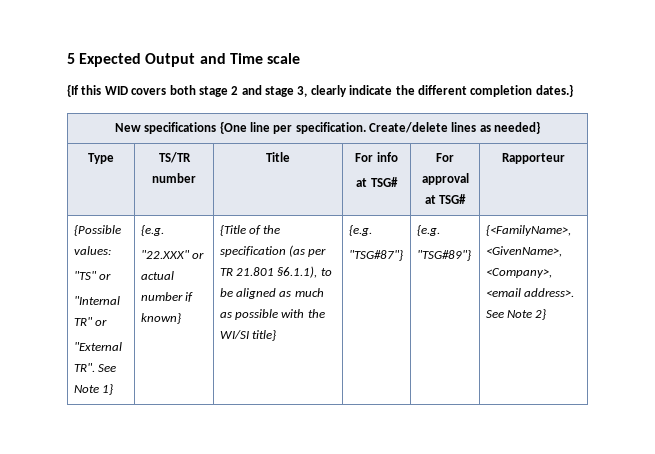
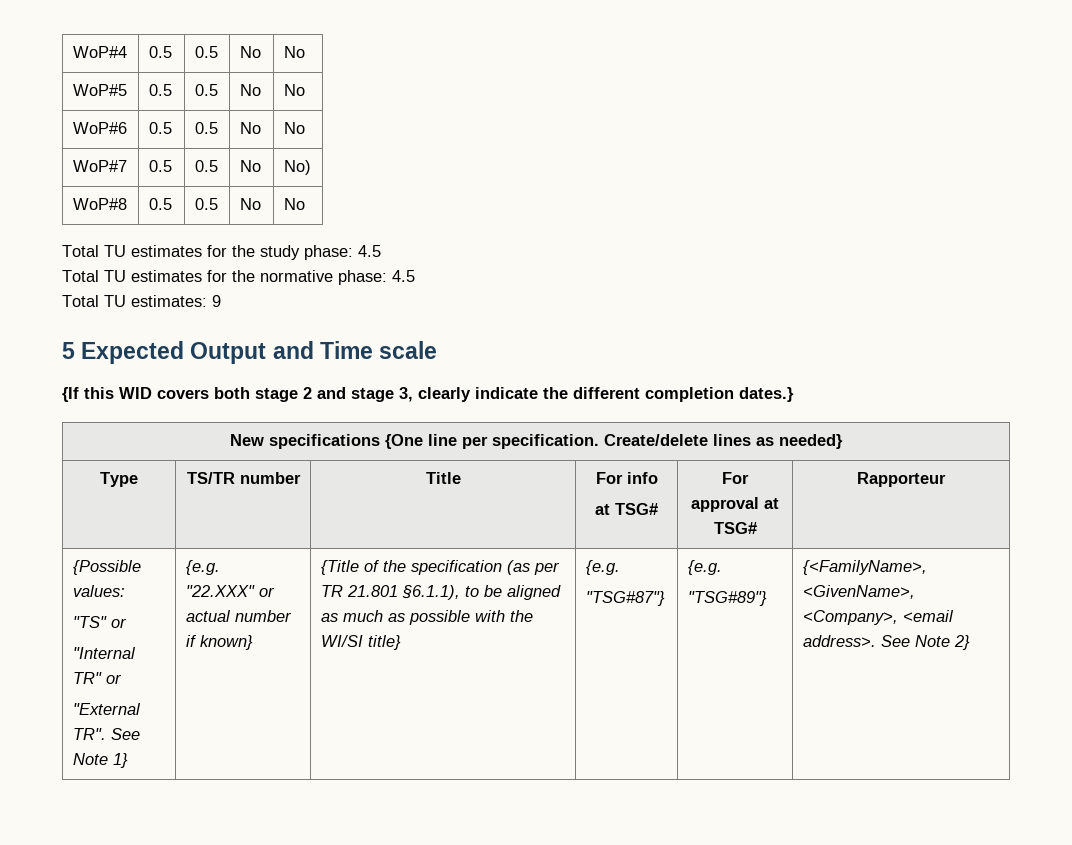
(67, 58) none -> [72,46,127,58] [148,46,172,58] [194,46,218,58] [239,46,261,58] [283,46,305,58] [72,84,127,96] [148,84,172,96] [194,84,218,96] [239,84,261,96] [283,84,305,96] [72,122,127,134] [148,122,172,134] [194,122,218,134] [239,122,261,134] [283,122,305,134] [72,160,127,172] [148,160,172,172] [194,160,218,172] [239,160,261,172] [283,160,311,175] [72,198,127,210] [148,198,172,210] [194,198,218,210] [239,198,261,210] [283,198,305,210] [62,245,381,260] [62,270,415,285] [62,295,221,307] WoP#4 | 0.5 | 0.5 | No | No // WoP#5 | 0.5 | 0.5 | No | No // WoP#6 | 0.5 | 0.5 | No | No // WoP#7 | 0.5 | 0.5 | No | No) // WoP#8 | 0.5 | 0.5 | No | No // Total TU estimates for the study phase: 4.5 // Total TU estimates for the normative phase: 4.5 // Total TU estimates: 9 //

